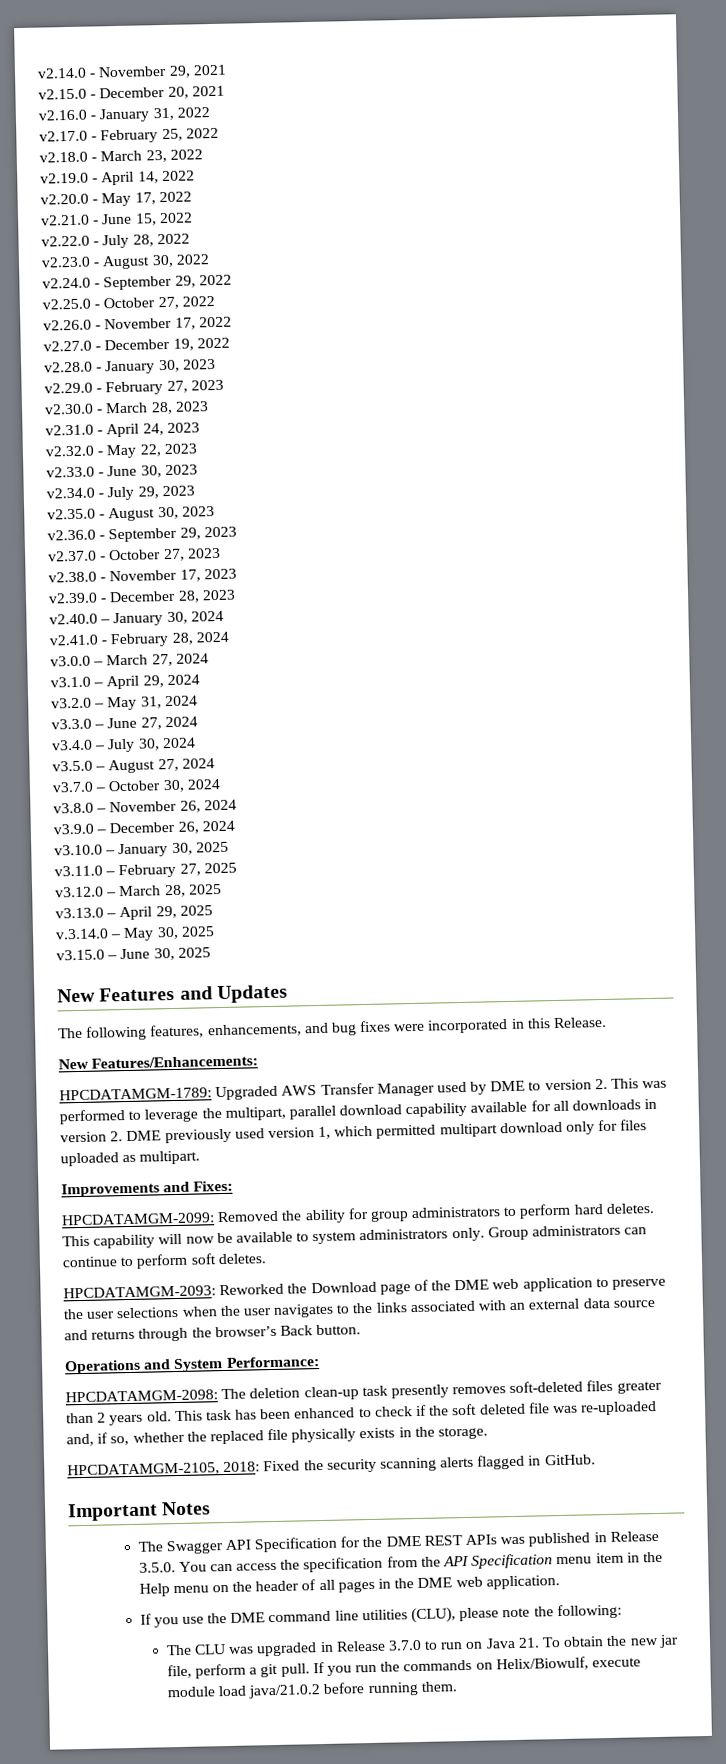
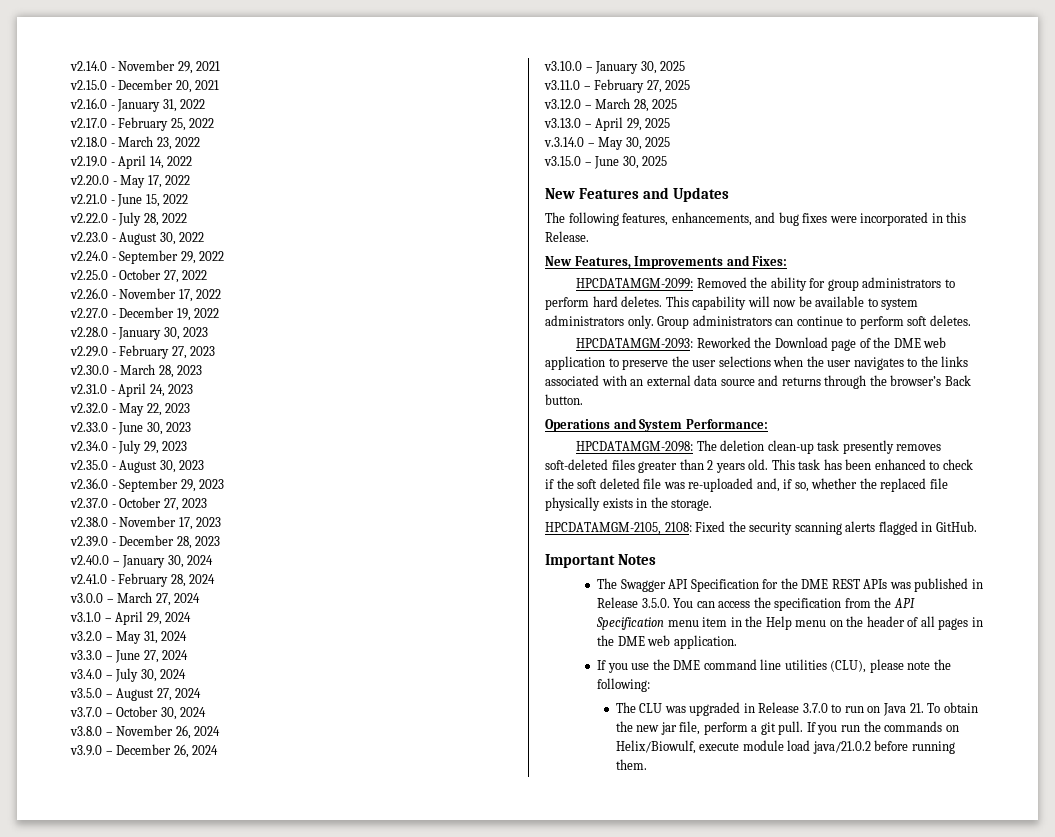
[91,1055,259,1069] [59,1078,668,1101] [59,1098,658,1125] [60,1119,648,1144] [60,1150,201,1167] Features/Enhancements: // HPCDATAMGM-1789: Upgraded AWS Transfer Manager used by DME to version 2. This was performed to leverage the multipart, parallel download capability available for all downloads in version 2. DME previously used version 1, which permitted multipart download only for files uploaded as multipart. // -> [574,256,631,269] Features,
[223,1461,261,1473] 2018: -> [664,522,692,532] 2108:

